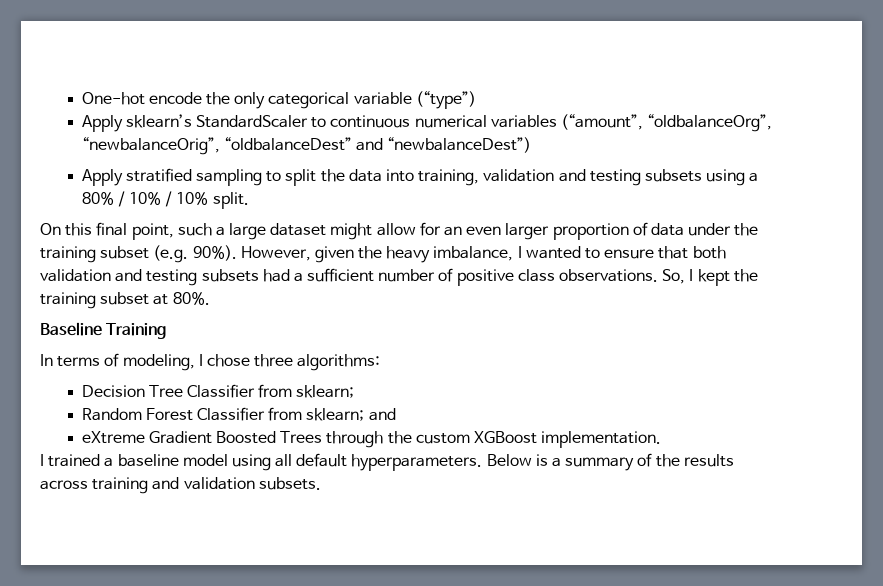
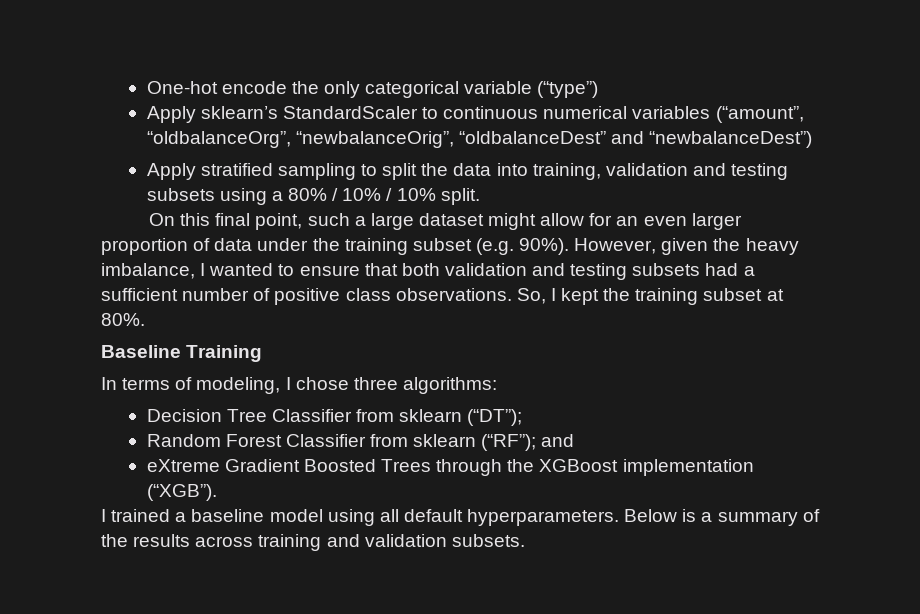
[296,385,355,398] sklearn; -> [399,409,523,426] sklearn (“DT”);
[306,408,365,421] sklearn; -> [413,434,537,451] sklearn (“RF”);
[415,431,662,448] custom XGBoost implementation. -> [539,459,754,476] [146,484,217,501] XGBoost implementation (“XGB”).

